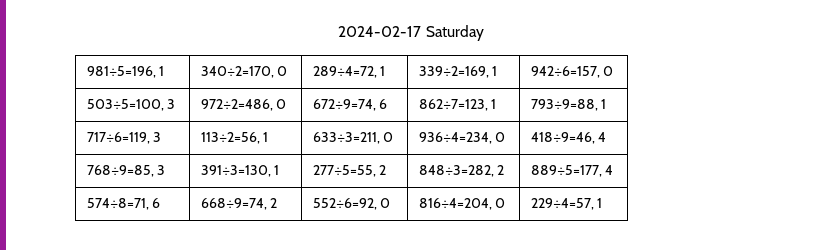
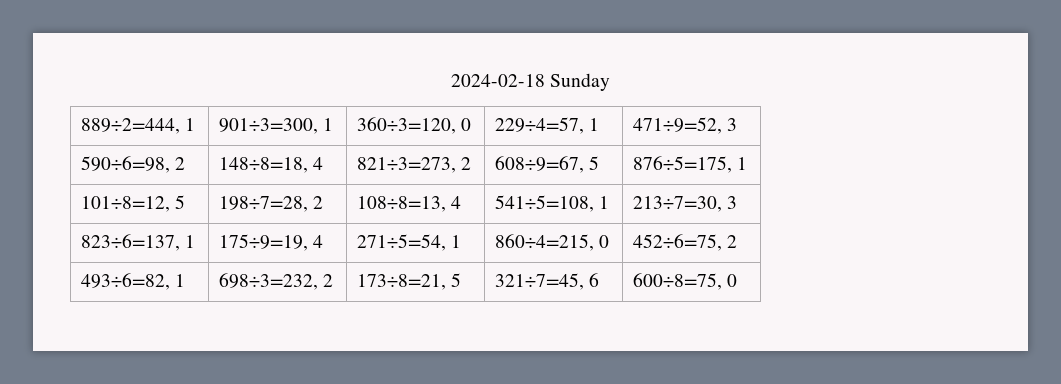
[338,25,484,41] [86,66,165,78] [200,66,288,78] [312,66,386,78] [418,66,498,78] [530,66,614,78] [86,99,176,111] [200,99,287,111] [312,99,388,111] [418,99,497,111] [530,99,607,111] [86,132,162,144] [200,132,269,144] [312,132,394,144] [418,132,506,144] [530,132,607,144] [86,165,166,177] [200,165,280,177] [312,165,387,177] [418,165,505,177] [530,165,614,177] [86,198,161,210] [200,198,278,210] [312,198,391,210] [418,198,506,210] [530,198,603,210] 2024-02-17 Saturday // 981÷5=196, 1 | 340÷2=170, 0 | 289÷4=72, 1 | 339÷2=169, 1 | 942÷6=157, 0 // 503÷5=100, 3 | 972÷2=486, 0 | 672÷9=74, 6 | 862÷7=123, 1 | 793÷9=88, 1 // 717÷6=119, 3 | 113÷2=56, 1 | 633÷3=211, 0 | 936÷4=234, 0 | 418÷9=46, 4 // 768÷9=85, 3 | 391÷3=130, 1 | 277÷5=55, 2 | 848÷3=282, 2 | 889÷5=177, 4 // 574÷8=71, 6 | 668÷9=74, 2 | 552÷6=92, 0 | 816÷4=204, 0 | 229÷4=57, 1 -> [450,73,611,91] [80,118,195,134] [218,118,333,134] [356,117,471,134] [494,117,599,134] [632,117,737,134] [80,156,185,173] [218,157,323,173] [356,157,471,173] [494,156,599,173] [632,156,747,173] [80,195,185,212] [218,196,323,212] [356,196,461,212] [494,195,609,212] [632,196,737,212] [80,234,195,251] [218,234,323,251] [356,234,461,251] [494,234,609,251] [632,234,737,251] [80,273,185,290] [218,273,333,290] [356,273,461,290] [494,273,599,290] [632,273,737,290] 2024-02-18 Sunday // 889÷2=444, 1 | 901÷3=300, 1 | 360÷3=120, 0 | 229÷4=57, 1 | 471÷9=52, 3 // 590÷6=98, 2 | 148÷8=18, 4 | 821÷3=273, 2 | 608÷9=67, 5 | 876÷5=175, 1 // 101÷8=12, 5 | 198÷7=28, 2 | 108÷8=13, 4 | 541÷5=108, 1 | 213÷7=30, 3 // 823÷6=137, 1 | 175÷9=19, 4 | 271÷5=54, 1 | 860÷4=215, 0 | 452÷6=75, 2 // 493÷6=82, 1 | 698÷3=232, 2 | 173÷8=21, 5 | 321÷7=45, 6 | 600÷8=75, 0

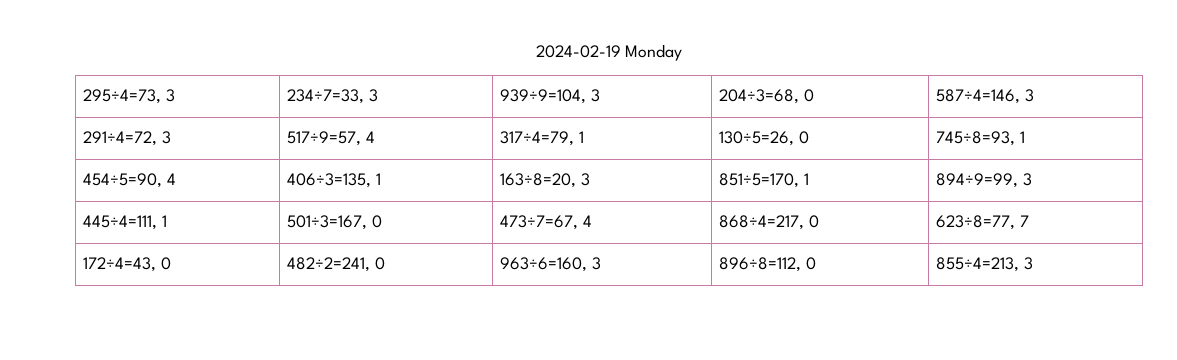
[450,73,611,91] [80,118,195,134] [218,118,333,134] [356,117,471,134] [494,117,599,134] [632,117,737,134] [80,156,185,173] [218,157,323,173] [356,157,471,173] [494,156,599,173] [632,156,747,173] [80,195,185,212] [218,196,323,212] [356,196,461,212] [494,195,609,212] [632,196,737,212] [80,234,195,251] [218,234,323,251] [356,234,461,251] [494,234,609,251] [632,234,737,251] [80,273,185,290] [218,273,333,290] [356,273,461,290] [494,273,599,290] [632,273,737,290] 2024-02-18 Sunday // 889÷2=444, 1 | 901÷3=300, 1 | 360÷3=120, 0 | 229÷4=57, 1 | 471÷9=52, 3 // 590÷6=98, 2 | 148÷8=18, 4 | 821÷3=273, 2 | 608÷9=67, 5 | 876÷5=175, 1 // 101÷8=12, 5 | 198÷7=28, 2 | 108÷8=13, 4 | 541÷5=108, 1 | 213÷7=30, 3 // 823÷6=137, 1 | 175÷9=19, 4 | 271÷5=54, 1 | 860÷4=215, 0 | 452÷6=75, 2 // 493÷6=82, 1 | 698÷3=232, 2 | 173÷8=21, 5 | 321÷7=45, 6 | 600÷8=75, 0 -> [535,44,683,61] [83,89,175,104] [287,89,378,104] [500,89,600,104] [719,89,814,104] [936,89,1034,104] [83,131,171,146] [287,131,375,146] [500,131,584,146] [719,131,809,146] [936,131,1025,146] [83,173,176,188] [287,173,381,188] [500,173,590,188] [719,173,809,188] [936,173,1032,188] [83,215,167,230] [287,215,382,230] [500,215,592,230] [719,215,819,230] [936,215,1029,230] [83,257,171,272] [287,257,385,272] [500,257,601,272] [719,257,816,272] [936,257,1033,272] 2024-02-19 Monday // 295÷4=73, 3 | 234÷7=33, 3 | 939÷9=104, 3 | 204÷3=68, 0 | 587÷4=146, 3 // 291÷4=72, 3 | 517÷9=57, 4 | 317÷4=79, 1 | 130÷5=26, 0 | 745÷8=93, 1 // 454÷5=90, 4 | 406÷3=135, 1 | 163÷8=20, 3 | 851÷5=170, 1 | 894÷9=99, 3 // 445÷4=111, 1 | 501÷3=167, 0 | 473÷7=67, 4 | 868÷4=217, 0 | 623÷8=77, 7 // 172÷4=43, 0 | 482÷2=241, 0 | 963÷6=160, 3 | 896÷8=112, 0 | 855÷4=213, 3

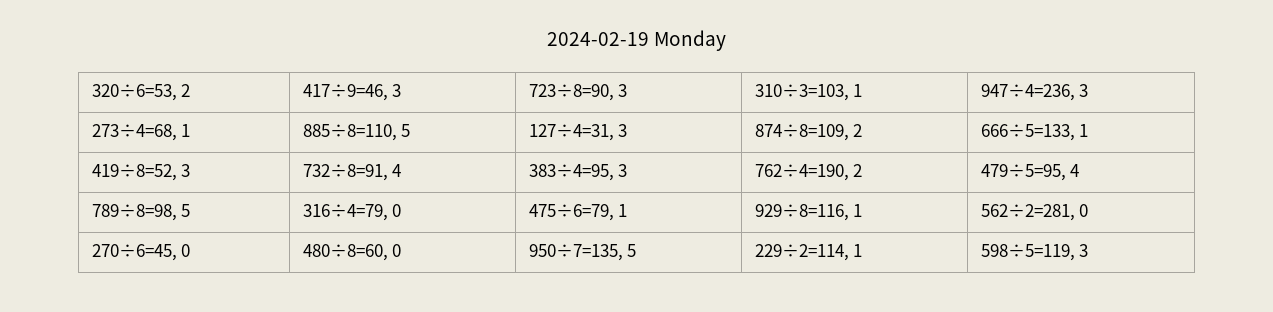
[83,89,175,104] [287,89,378,104] [500,89,600,104] [719,89,814,104] [936,89,1034,104] [83,131,171,146] [287,131,375,146] [500,131,584,146] [719,131,809,146] [936,131,1025,146] [83,173,176,188] [287,173,381,188] [500,173,590,188] [719,173,809,188] [936,173,1032,188] [83,215,167,230] [287,215,382,230] [500,215,592,230] [719,215,819,230] [936,215,1029,230] [83,257,171,272] [287,257,385,272] [500,257,601,272] [719,257,816,272] [936,257,1033,272] 295÷4=73, 3 | 234÷7=33, 3 | 939÷9=104, 3 | 204÷3=68, 0 | 587÷4=146, 3 // 291÷4=72, 3 | 517÷9=57, 4 | 317÷4=79, 1 | 130÷5=26, 0 | 745÷8=93, 1 // 454÷5=90, 4 | 406÷3=135, 1 | 163÷8=20, 3 | 851÷5=170, 1 | 894÷9=99, 3 // 445÷4=111, 1 | 501÷3=167, 0 | 473÷7=67, 4 | 868÷4=217, 0 | 623÷8=77, 7 // 172÷4=43, 0 | 482÷2=241, 0 | 963÷6=160, 3 | 896÷8=112, 0 | 855÷4=213, 3 -> [91,84,191,101] [302,84,402,101] [528,84,628,101] [754,84,863,101] [980,84,1089,101] [91,124,191,141] [302,124,411,141] [528,124,628,141] [754,124,863,141] [980,124,1089,141] [91,164,191,181] [302,164,402,181] [528,164,628,181] [754,164,863,181] [980,164,1080,181] [91,204,191,221] [302,204,402,221] [528,204,628,221] [754,204,863,221] [980,204,1089,221] [91,244,191,261] [302,244,402,261] [528,244,637,261] [754,244,863,261] [980,244,1089,261] 320÷6=53, 2 | 417÷9=46, 3 | 723÷8=90, 3 | 310÷3=103, 1 | 947÷4=236, 3 // 273÷4=68, 1 | 885÷8=110, 5 | 127÷4=31, 3 | 874÷8=109, 2 | 666÷5=133, 1 // 419÷8=52, 3 | 732÷8=91, 4 | 383÷4=95, 3 | 762÷4=190, 2 | 479÷5=95, 4 // 789÷8=98, 5 | 316÷4=79, 0 | 475÷6=79, 1 | 929÷8=116, 1 | 562÷2=281, 0 // 270÷6=45, 0 | 480÷8=60, 0 | 950÷7=135, 5 | 229÷2=114, 1 | 598÷5=119, 3

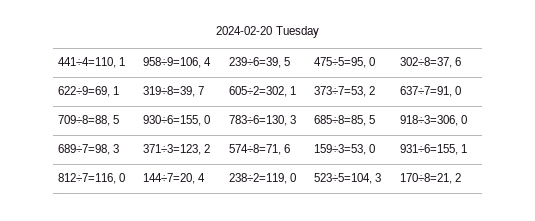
[546,30,727,51] [91,84,191,101] [302,84,402,101] [528,84,628,101] [754,84,863,101] [980,84,1089,101] [91,124,191,141] [302,124,411,141] [528,124,628,141] [754,124,863,141] [980,124,1089,141] [91,164,191,181] [302,164,402,181] [528,164,628,181] [754,164,863,181] [980,164,1080,181] [91,204,191,221] [302,204,402,221] [528,204,628,221] [754,204,863,221] [980,204,1089,221] [91,244,191,261] [302,244,402,261] [528,244,637,261] [754,244,863,261] [980,244,1089,261] 2024-02-19 Monday // 320÷6=53, 2 | 417÷9=46, 3 | 723÷8=90, 3 | 310÷3=103, 1 | 947÷4=236, 3 // 273÷4=68, 1 | 885÷8=110, 5 | 127÷4=31, 3 | 874÷8=109, 2 | 666÷5=133, 1 // 419÷8=52, 3 | 732÷8=91, 4 | 383÷4=95, 3 | 762÷4=190, 2 | 479÷5=95, 4 // 789÷8=98, 5 | 316÷4=79, 0 | 475÷6=79, 1 | 929÷8=116, 1 | 562÷2=281, 0 // 270÷6=45, 0 | 480÷8=60, 0 | 950÷7=135, 5 | 229÷2=114, 1 | 598÷5=119, 3 -> [216,26,319,38] [58,57,126,68] [143,57,212,68] [229,57,291,68] [314,57,376,68] [400,57,462,68] [58,86,120,97] [143,86,205,97] [229,86,297,97] [314,86,376,97] [400,86,462,97] [58,115,120,126] [143,115,211,126] [229,115,297,126] [314,115,376,126] [400,115,468,126] [58,144,120,155] [143,144,211,155] [229,144,291,155] [314,144,376,155] [400,144,468,155] [58,173,126,184] [143,173,206,184] [229,173,297,184] [314,173,382,184] [400,173,462,184] 2024-02-20 Tuesday // 441÷4=110, 1 | 958÷9=106, 4 | 239÷6=39, 5 | 475÷5=95, 0 | 302÷8=37, 6 // 622÷9=69, 1 | 319÷8=39, 7 | 605÷2=302, 1 | 373÷7=53, 2 | 637÷7=91, 0 // 709÷8=88, 5 | 930÷6=155, 0 | 783÷6=130, 3 | 685÷8=85, 5 | 918÷3=306, 0 // 689÷7=98, 3 | 371÷3=123, 2 | 574÷8=71, 6 | 159÷3=53, 0 | 931÷6=155, 1 // 812÷7=116, 0 | 144÷7=20, 4 | 238÷2=119, 0 | 523÷5=104, 3 | 170÷8=21, 2

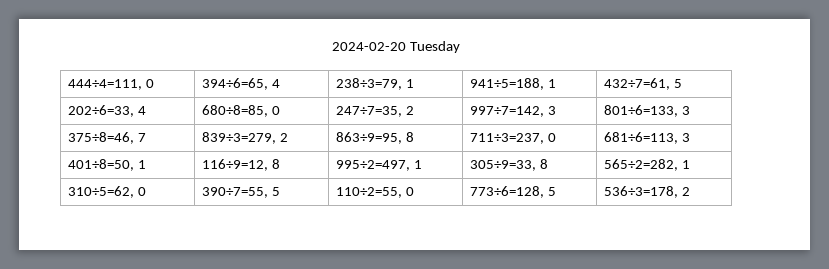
[58,57,126,68] [143,57,212,68] [229,57,291,68] [314,57,376,68] [400,57,462,68] [58,86,120,97] [143,86,205,97] [229,86,297,97] [314,86,376,97] [400,86,462,97] [58,115,120,126] [143,115,211,126] [229,115,297,126] [314,115,376,126] [400,115,468,126] [58,144,120,155] [143,144,211,155] [229,144,291,155] [314,144,376,155] [400,144,468,155] [58,173,126,184] [143,173,206,184] [229,173,297,184] [314,173,382,184] [400,173,453,184] 441÷4=110, 1 | 958÷9=106, 4 | 239÷6=39, 5 | 475÷5=95, 0 | 302÷8=37, 6 // 622÷9=69, 1 | 319÷8=39, 7 | 605÷2=302, 1 | 373÷7=53, 2 | 637÷7=91, 0 // 709÷8=88, 5 | 930÷6=155, 0 | 783÷6=130, 3 | 685÷8=85, 5 | 918÷3=306, 0 // 689÷7=98, 3 | 371÷3=123, 2 | 574÷8=71, 6 | 159÷3=53, 0 | 931÷6=155, 1 // 812÷7=116, 0 | 144÷7=20, 4 | 238÷2=119, 0 | 523÷5=104, 3 | 170÷8=21, -> [67,79,154,90] [201,78,280,90] [335,78,414,90] [469,78,556,90] [603,78,682,90] [67,105,146,117] [201,105,280,117] [335,106,414,117] [469,106,556,117] [603,105,690,117] [67,132,146,144] [201,132,288,144] [335,132,414,144] [469,133,556,144] [603,132,690,144] [67,159,146,171] [201,159,280,171] [335,160,422,171] [469,159,548,171] [603,159,690,171] [67,186,146,198] [201,187,280,198] [335,187,414,198] [469,186,556,198] [603,186,678,198] 444÷4=111, 0 | 394÷6=65, 4 | 238÷3=79, 1 | 941÷5=188, 1 | 432÷7=61, 5 // 202÷6=33, 4 | 680÷8=85, 0 | 247÷7=35, 2 | 997÷7=142, 3 | 801÷6=133, 3 // 375÷8=46, 7 | 839÷3=279, 2 | 863÷9=95, 8 | 711÷3=237, 0 | 681÷6=113, 3 // 401÷8=50, 1 | 116÷9=12, 8 | 995÷2=497, 1 | 305÷9=33, 8 | 565÷2=282, 1 // 310÷5=62, 0 | 390÷7=55, 5 | 110÷2=55, 0 | 773÷6=128, 5 | 536÷3=178,

